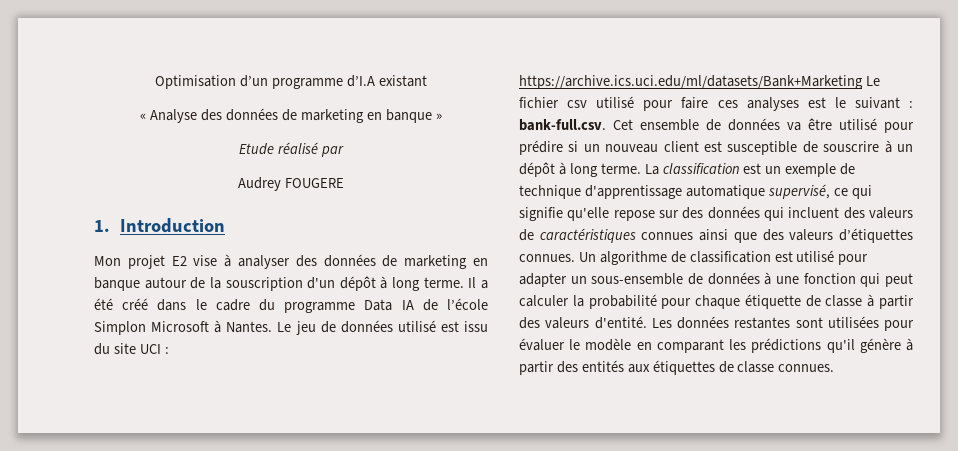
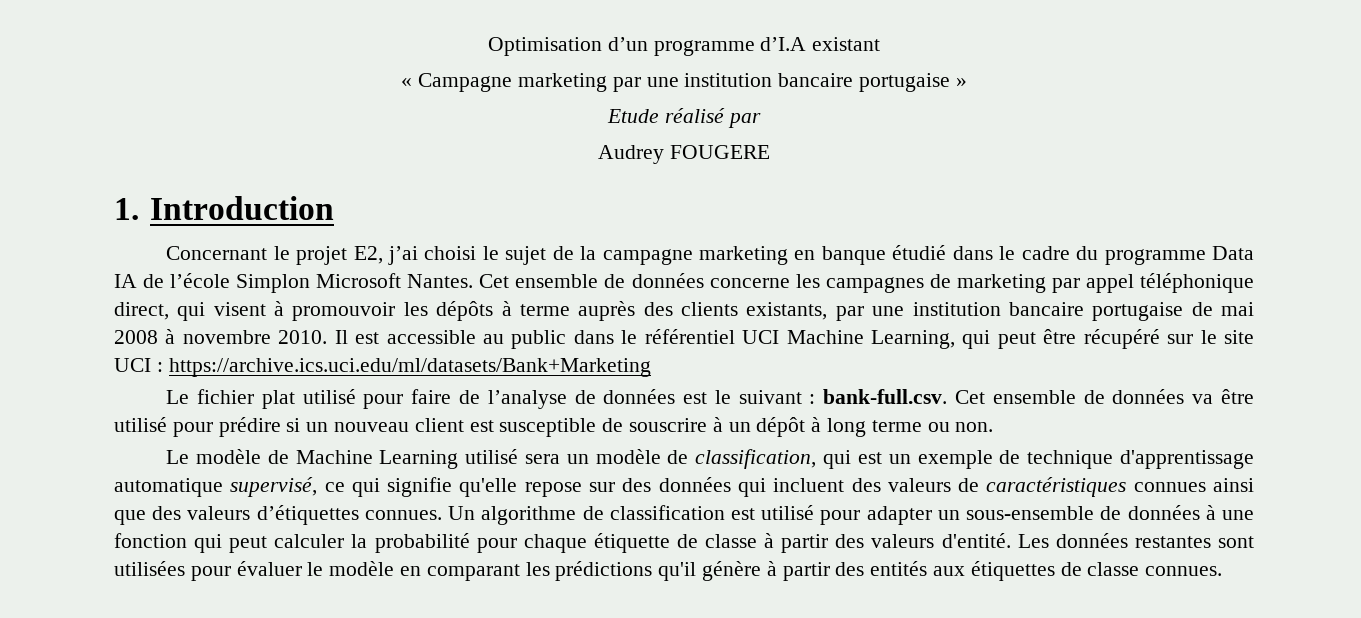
[150,108,432,123] Analyse des données de marketing en banque -> [418,73,950,92] Campagne marketing par une institution bancaire portugaise
[94,254,489,269] [94,276,488,291] [94,298,149,310] Mon projet E2 vise à analyser des données de marketing en banque autour de la souscription d'un dépôt à long terme. Il a été créé -> [166,245,947,265] Concernant le projet E2, j’ai choisi le sujet de la campagne marketing en banque étudié
[214,320,489,335] [94,343,110,355] à Nantes. Le jeu de données utilisé est issu du -> [407,273,1254,293] [114,301,1254,321] [114,329,1217,349] Nantes. Cet ensemble de données concerne les campagnes de marketing par appel téléphonique direct, qui visent à promouvoir les dépôts à terme auprès des clients existants, par une institution bancaire portugaise de mai 2008 à novembre 2010. Il est accessible au public dans le référentiel UCI Machine Learning, qui peut être récupéré sur le
(863, 82) none -> (651, 367) //
[567,100,588,108] csv -> [261,390,295,409] plat
[717,97,799,111] ces analyses -> [458,389,676,409] de l’analyse de données
[600,163,740,175] terme. La classification -> [871,420,994,432] [166,449,852,469] terme ou non. // Le modèle de Machine Learning utilisé sera un modèle de classification, qui

